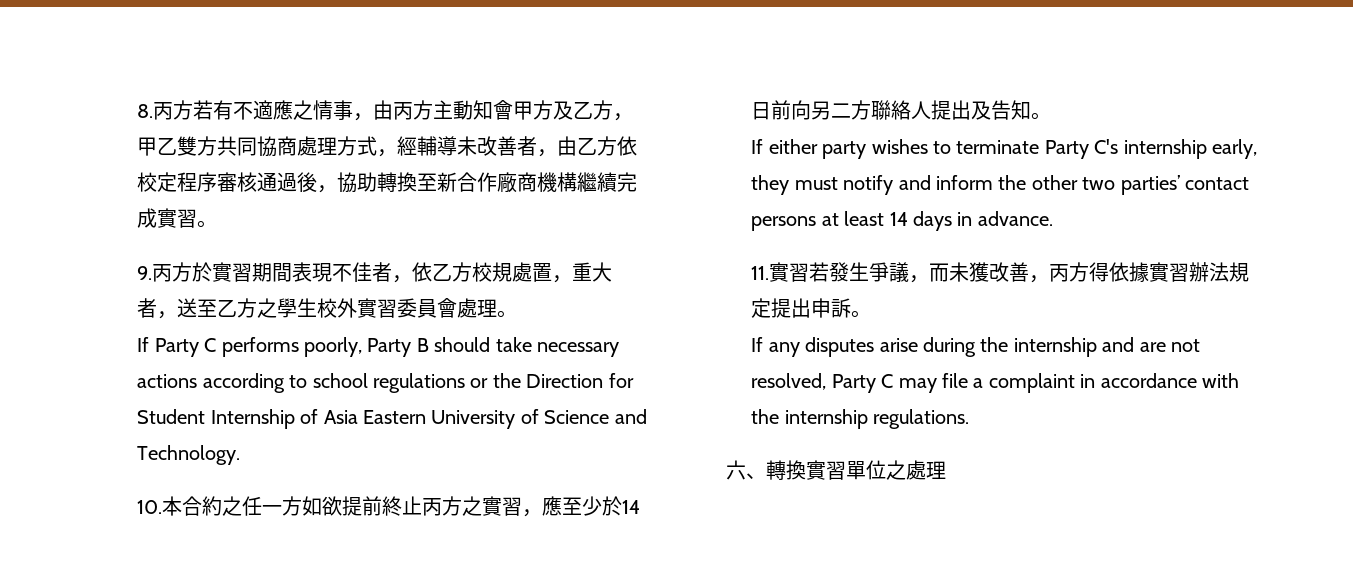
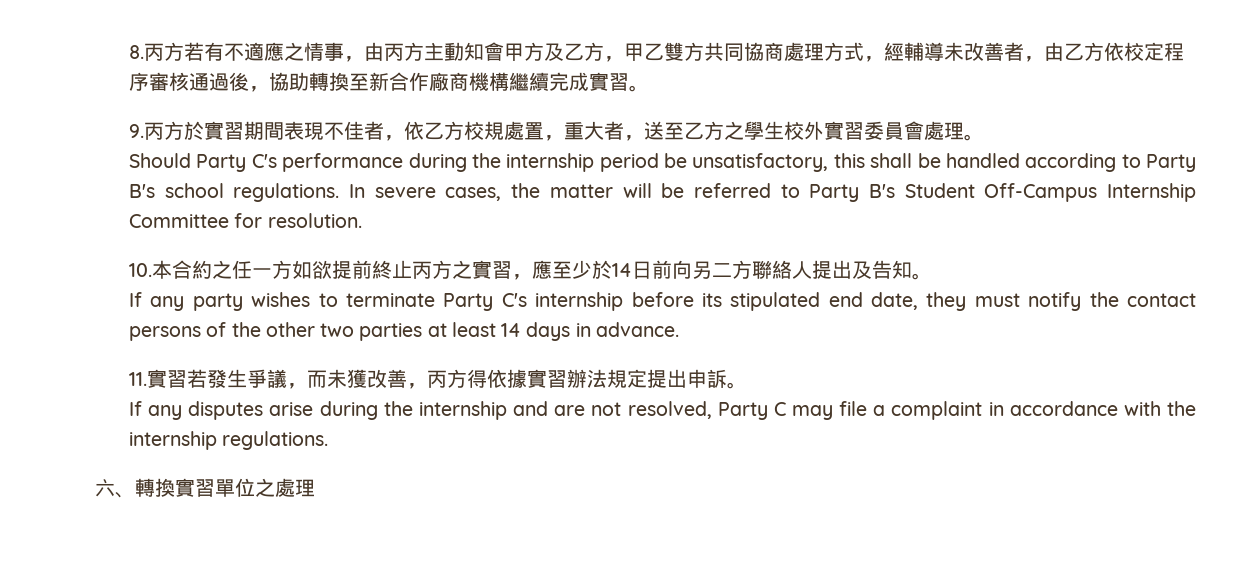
[137,337,619,357] [137,373,634,393] [137,409,647,429] [137,445,241,465] If Party C performs poorly, Party B should take necessary actions according to school regulations or the Direction for Student Internship of Asia Eastern University of Science and Technology. -> [129,153,1196,172] [129,183,1196,202] [129,213,362,228] Should Party C's performance during the internship period be unsatisfactory, this shall be handled according to Party B's school regulations. In severe cases, the matter will be referred to Party B's Student Off-Campus Internship Committee for resolution.
[768,139,818,154] either -> [150,296,185,311] any
[1211,139,1257,159] [751,175,1249,195] [751,216,817,231] early, they must notify and inform the other two parties’ contact persons -> [631,292,1196,311] [129,322,423,341] before its stipulated end date, they must notify the contact persons of the other two parties

